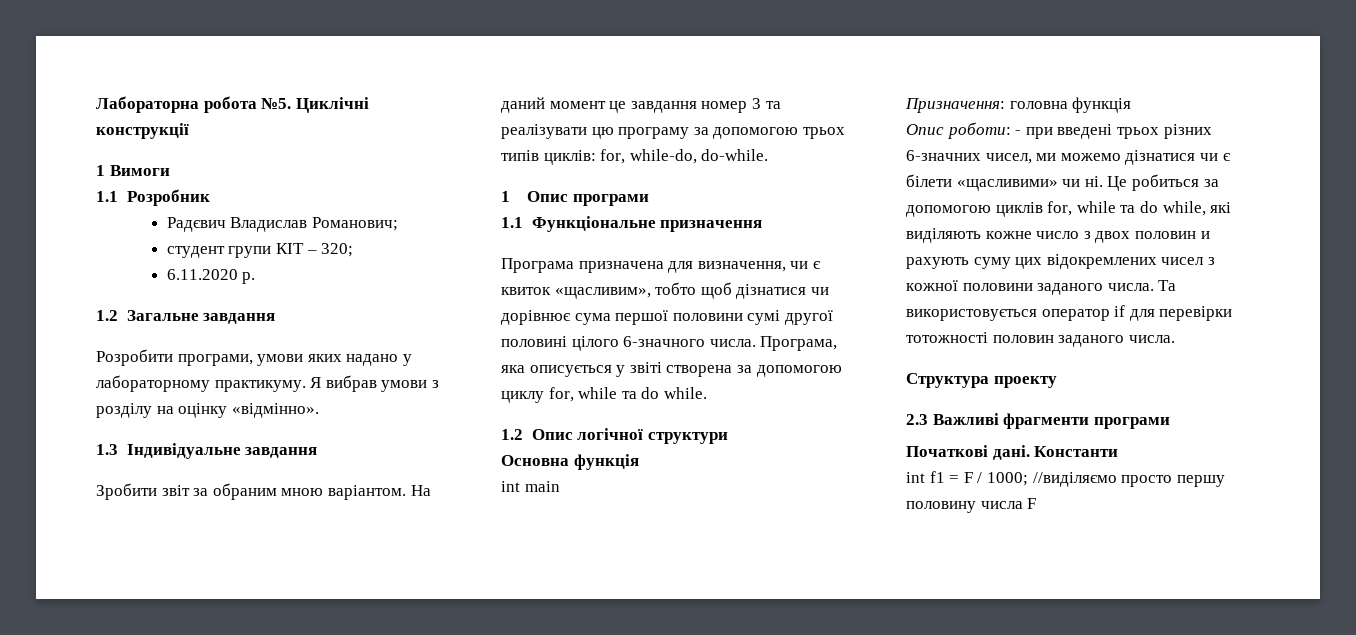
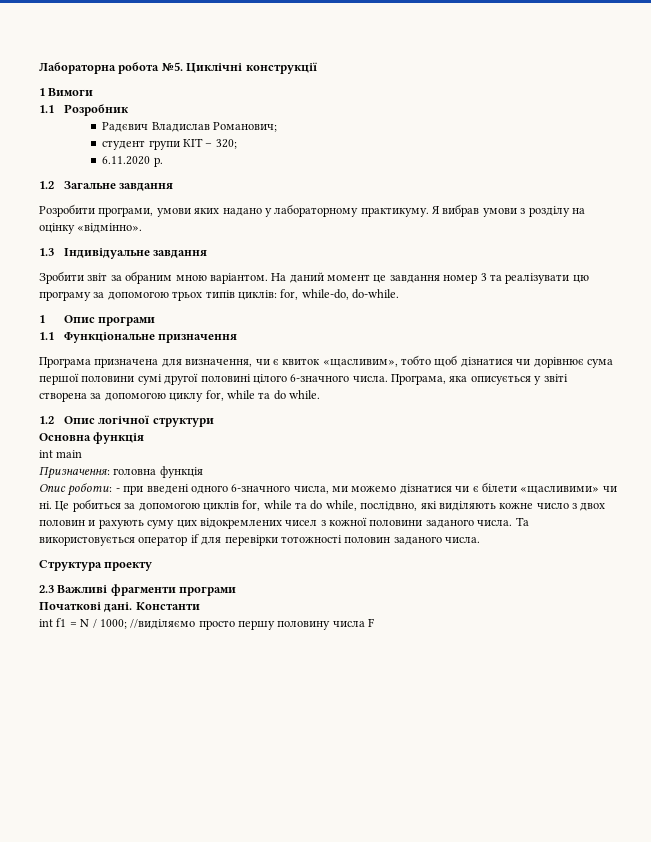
[1116,124,1212,139] [906,150,1032,164] трьох різних 6-значних чисел, -> [190,484,329,494] одного 6-значного числа,
(1206, 208) none -> [360,501,418,511] послідвно,
[963,472,973,483] F -> [80,619,90,627] N

